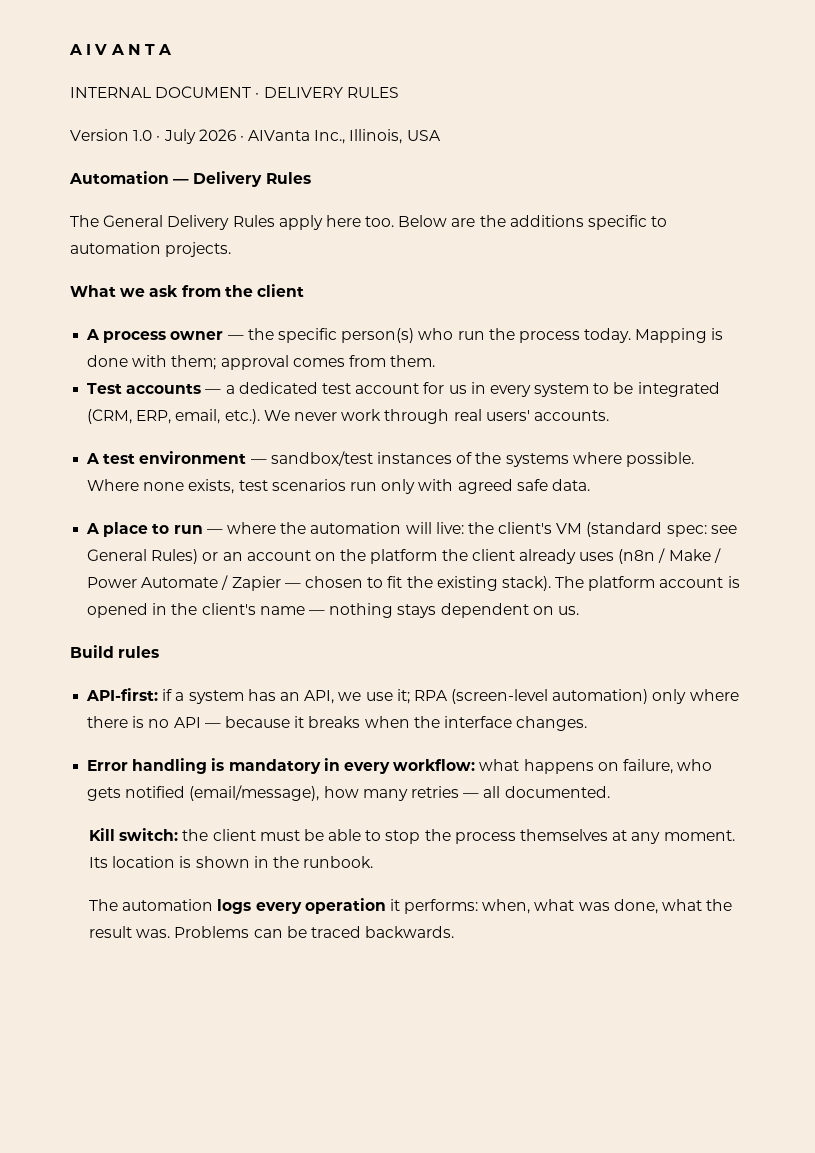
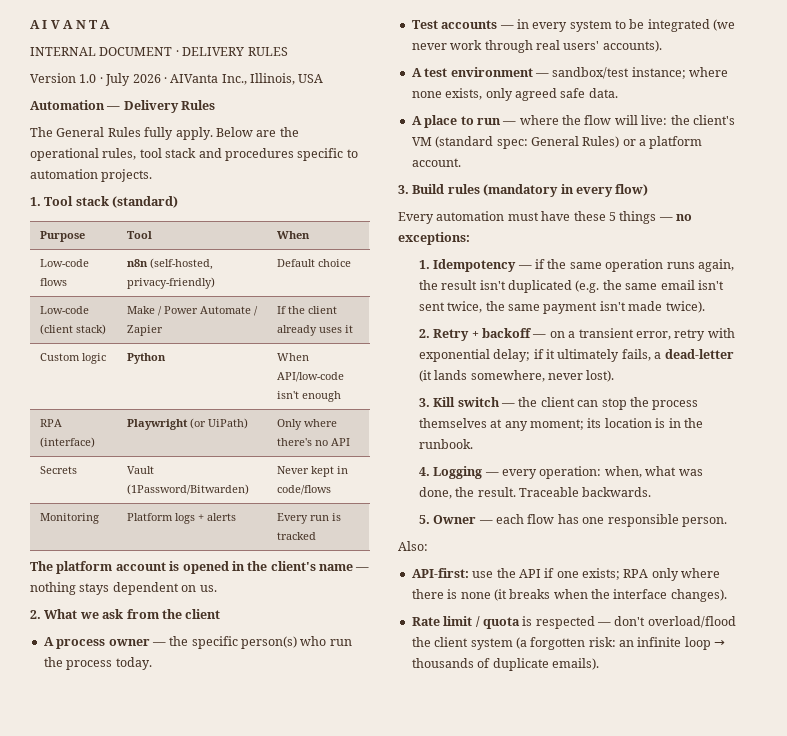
[167,215,668,230] [70,242,232,257] Delivery Rules apply here too. Below are the additions specific to automation projects. // -> [107,127,299,140] [30,148,358,161] [30,169,153,182] [30,196,179,208] [39,231,85,242] [126,231,152,239] [276,231,310,239] [39,259,89,267] [39,278,67,286] [126,258,213,270] [126,277,215,289] [276,259,351,267] [39,306,89,314] [39,324,106,335] [126,306,258,316] [126,325,163,336] [276,306,337,314] [276,325,353,336] [39,353,106,364] [126,353,166,364] [276,353,309,361] [276,372,344,382] [276,391,341,402] [39,419,62,427] [39,437,95,448] [126,418,248,430] [276,419,337,430] [276,438,350,446] [39,466,77,474] [126,466,154,474] [126,484,249,495] [276,466,348,477] [276,485,331,495] [39,513,99,524] [126,513,236,524] [276,513,341,524] [276,532,316,540] [30,561,370,574] [30,582,217,595] [30,610,41,619] Rules fully apply. Below are the operational rules, tool stack and procedures specific to automation projects. // 1. Tool stack (standard) // Purpose | Tool | When // Low-code flows | n8n (self-hosted, privacy-friendly) | Default choice // Low-code (client stack) | Make / Power Automate / Zapier | If the client already uses it // Custom logic | Python | When API/low-code isn't enough // RPA (interface) | Playwright (or UiPath) | Only where there's no API // Secrets | Vault (1Password/Bitwarden) | Never kept in code/flows // Monitoring | Platform logs + alerts | Every run is tracked // The platform account is opened in the client's name — nothing stays dependent on us. // 2.
[635,328,724,343] [87,355,436,370] [87,382,467,394] Mapping is done with them; approval comes from them. // Test accounts — a dedicated test account for us -> [411,20,514,29] // Test accounts —
[87,409,290,424] (CRM, ERP, email, etc.). We -> [713,19,736,31] (we
[533,410,609,421] accounts. -> [602,40,662,52] accounts).
[376,452,694,467] [87,479,454,494] instances of the systems where possible. Where none exists, test scenarios run only with -> [631,67,728,79] [411,88,513,101] instance; where none exists, only
[310,522,402,534] automation -> [584,115,612,125] flow
[710,525,737,534] see -> (528, 144) none
[222,548,721,564] [87,575,740,591] [87,603,579,618] [70,645,160,658] [86,688,739,704] [87,716,588,731] [87,758,713,774] [87,785,610,801] [88,828,382,841] an account on the platform the client already uses (n8n / Make / Power Automate / Zapier — chosen to fit the existing stack). The platform account is opened in the client's name — nothing stays dependent on us. // Build rules // API-first: if a system has an API, we use it; RPA (screen-level automation) only where there is no API — because it breaks when the interface changes. // Error handling is mandatory in every workflow: what happens on failure, who gets notified (email/message), how many retries — all documented. // Kill switch: the client must be able to -> [639,136,703,149] [411,158,461,167] [398,184,649,197] [398,211,692,224] [398,232,470,245] [418,259,734,272] [418,280,724,293] [418,301,705,314] [418,328,735,341] [418,349,734,362] [418,370,615,382] [418,397,599,407] a platform account. // 3. Build rules (mandatory in every flow) // Every automation must have these 5 things — no exceptions: // 1. Idempotency — if the same operation runs again, the result isn't duplicated (e.g. the same email isn't sent twice, the same payment isn't made twice). // 2. Retry + backoff — on a transient error, retry with exponential delay; if it ultimately fails, a dead-letter (it lands somewhere, never lost). // 3. Kill switch — the client can
[663,830,735,841] [88,857,108,868] moment. Its -> [530,418,602,430] moment; its
[195,856,250,868] shown -> (666, 423) none
[88,898,733,914] [88,926,455,938] The automation logs every operation it performs: when, what was done, what the result was. Problems can be traced backwards. -> [418,466,703,479] [418,487,652,499] [418,514,727,527] [398,541,428,551] [411,568,721,581] [411,589,727,602] [411,616,736,629] [411,637,726,650] [411,658,599,671] 4. Logging — every operation: when, what was done, the result. Traceable backwards. // 5. Owner — each flow has one responsible person. // Also: // API-first: use the API if one exists; RPA only where there is none (it breaks when the interface changes). // Rate limit / quota is respected — don't overload/flood the client system (a forgotten risk: an infinite loop → thousands of duplicate emails).

